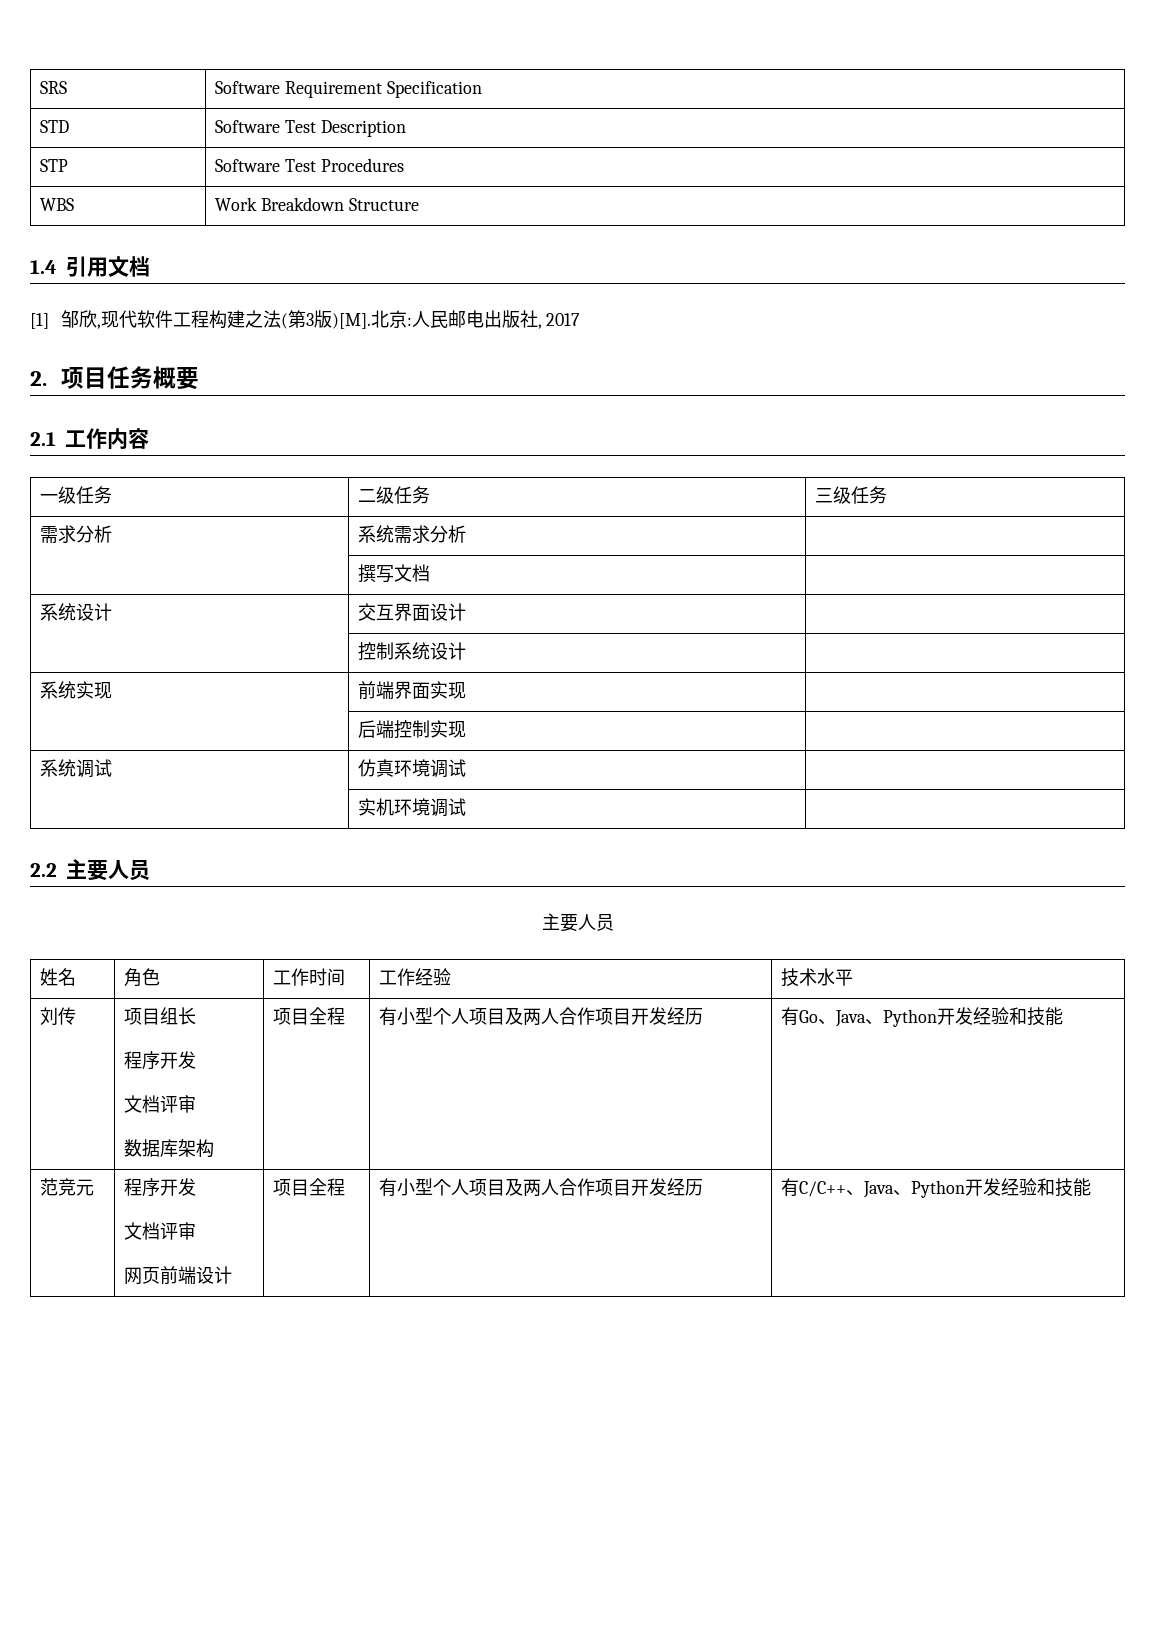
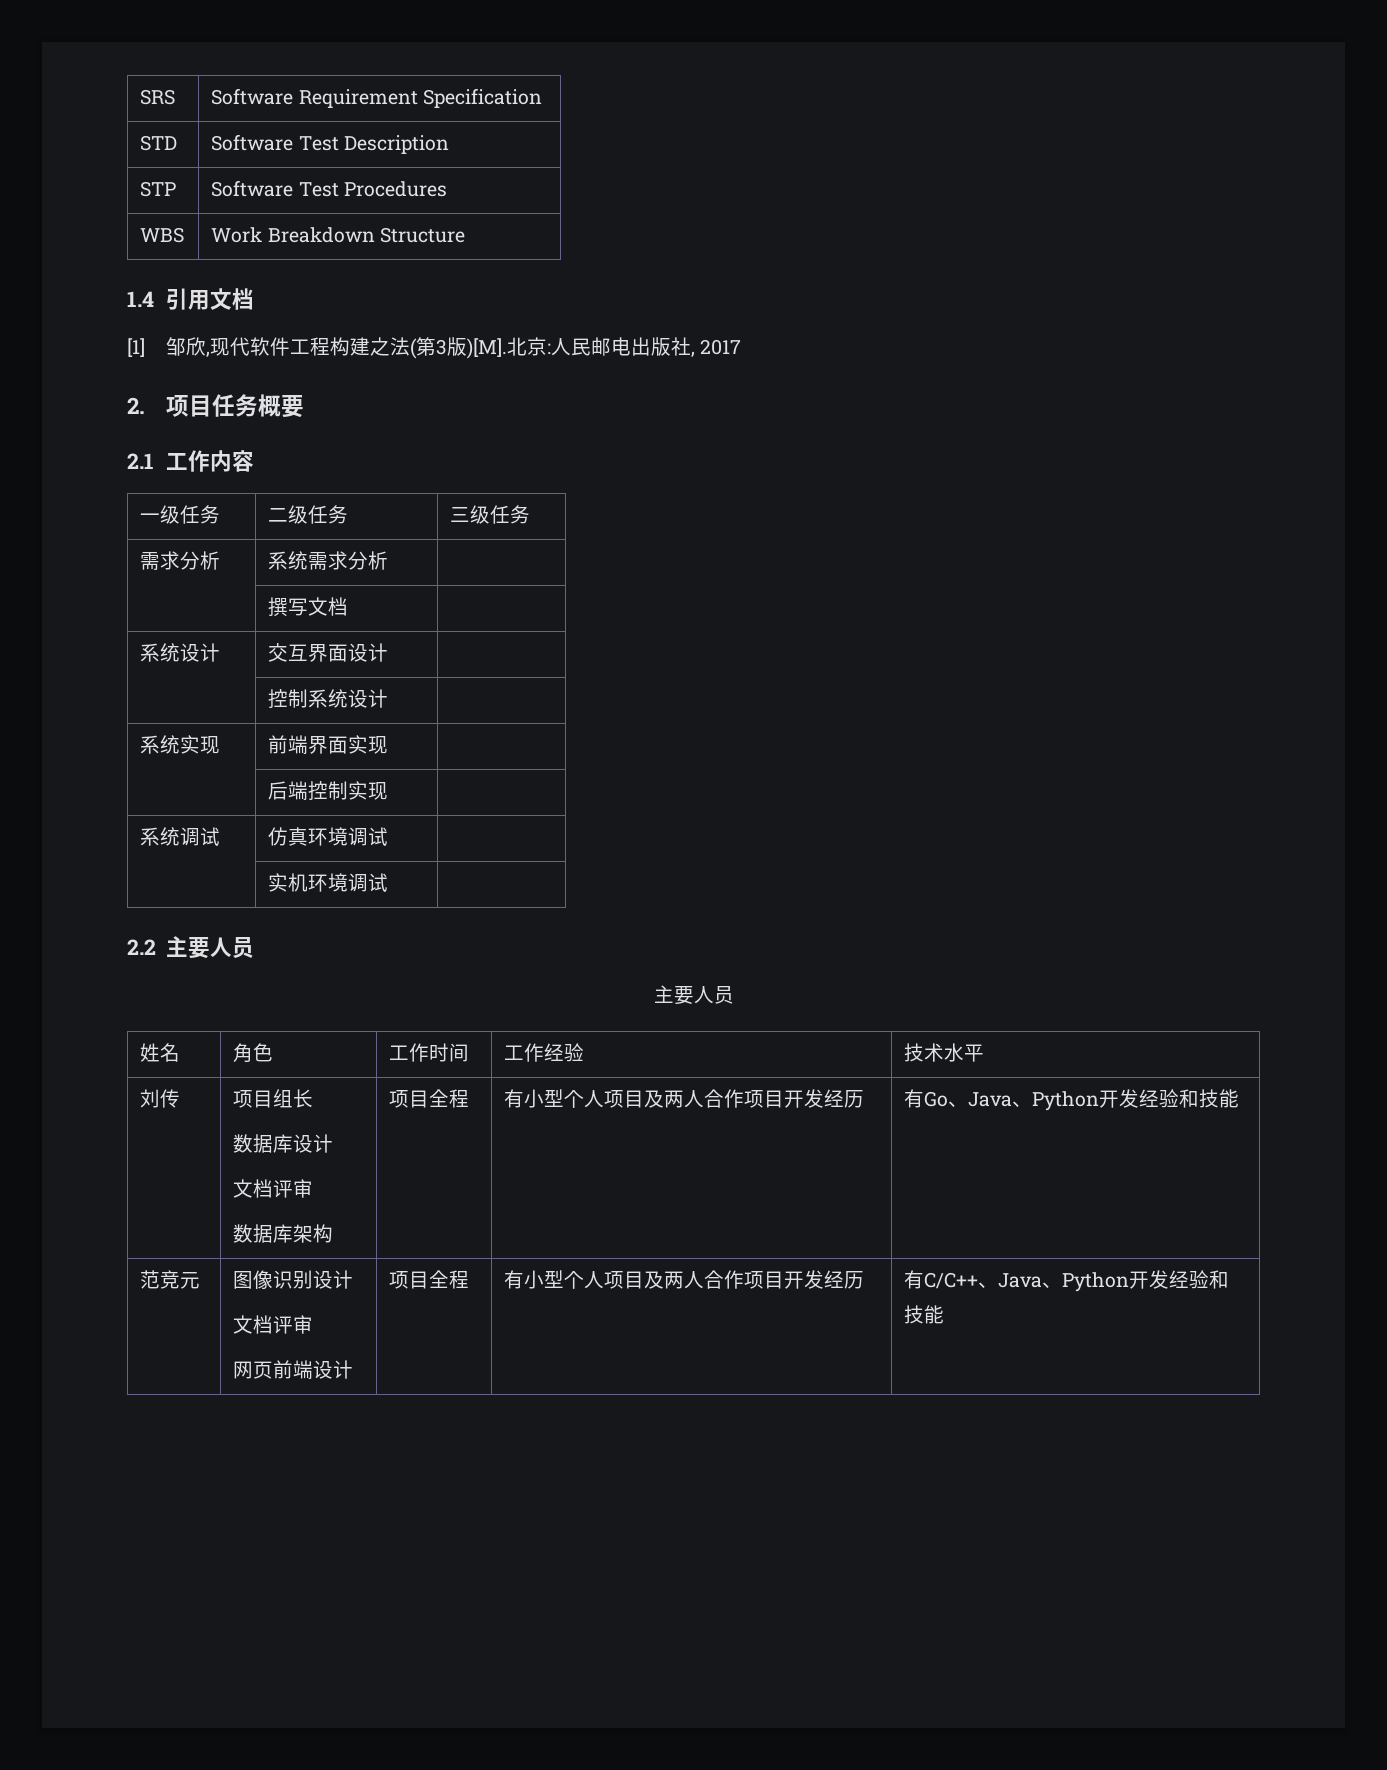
[124,1051,197,1070] 程序开发 -> [233,1134,334,1153] 数据库设计
[124,1178,197,1197] 程序开发 -> [233,1270,354,1289] 图像识别设计

